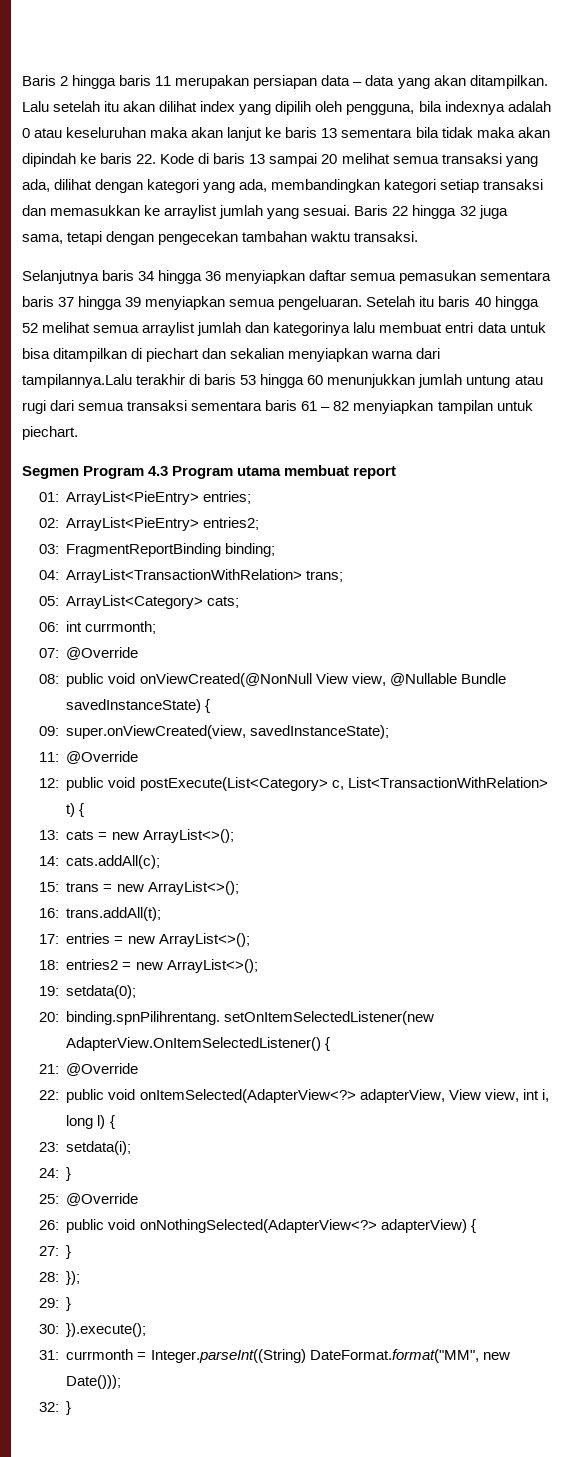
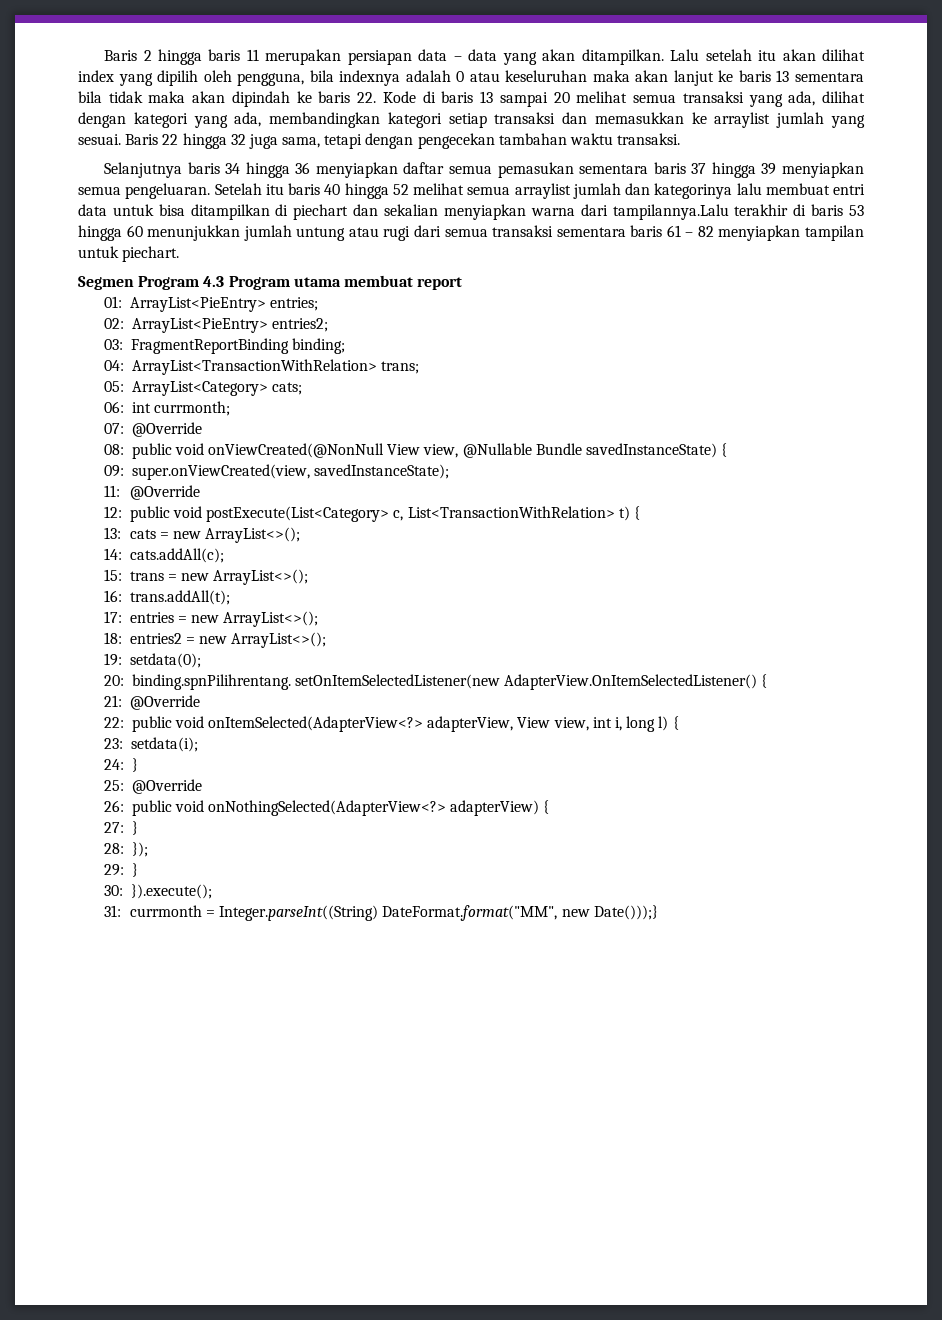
[66,1375,122,1389] [38,1401,72,1415] Date())); // 32: } -> [593,905,658,920] Date()));}

